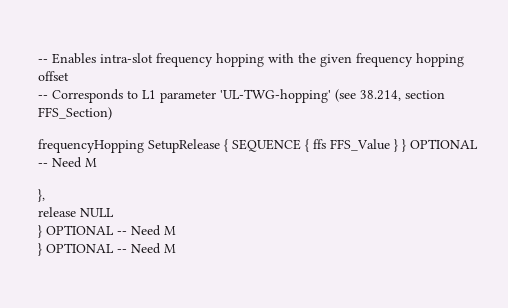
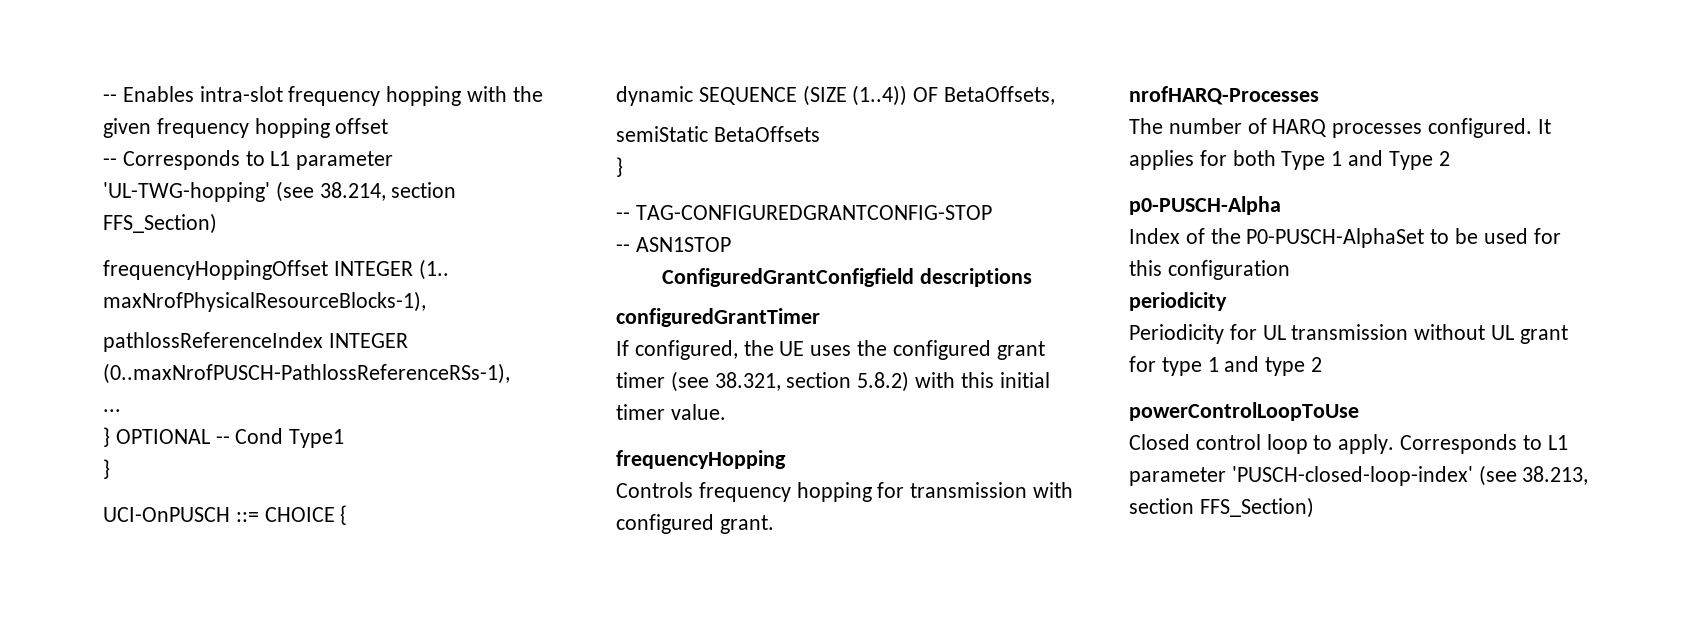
[38,139,478,153] [38,157,97,168] [38,189,45,202] [38,207,114,217] [38,225,176,238] [38,243,176,256] frequencyHopping SetupRelease { SEQUENCE { ffs FFS_Value } } OPTIONAL -- Need M // }, // release NULL // } OPTIONAL -- Need M // } OPTIONAL -- Need M -> [103,259,449,280] [103,291,426,312] [103,332,408,352] [103,363,510,384] [103,409,121,412] [103,427,345,448] [103,459,110,479] [103,505,348,525] [616,85,1056,106] [616,126,820,142] [616,157,623,177] [616,205,992,220] [616,237,731,252] [662,268,1032,287] [616,308,820,327] [616,340,1045,360] [616,371,1050,392] [616,404,726,420] [616,450,786,469] [616,482,1074,502] [616,514,774,534] [1129,86,1319,105] [1129,118,1551,138] [1129,150,1450,170] [1129,196,1281,215] [1129,228,1561,248] [1129,260,1290,280] [1129,292,1227,311] [1129,324,1568,344] [1129,356,1323,376] [1129,402,1359,421] [1129,434,1568,454] [1129,465,1589,486] [1129,497,1314,518] frequencyHoppingOffset INTEGER (1.. maxNrofPhysicalResourceBlocks-1), // pathlossReferenceIndex INTEGER (0..maxNrofPUSCH-PathlossReferenceRSs-1), // ... // } OPTIONAL -- Cond Type1 // } // UCI-OnPUSCH ::= CHOICE { // dynamic SEQUENCE (SIZE (1..4)) OF BetaOffsets, // semiStatic BetaOffsets // } // -- TAG-CONFIGUREDGRANTCONFIG-STOP // -- ASN1STOP // ConfiguredGrantConfigfield descriptions // configuredGrantTimer // If configured, the UE uses the configured grant timer (see 38.321, section 5.8.2) with this initial timer value. // frequencyHopping // Controls frequency hopping for transmission with configured grant. // nrofHARQ-Processes // The number of HARQ processes configured. It applies for both Type 1 and Type 2 // p0-PUSCH-Alpha // Index of the P0-PUSCH-AlphaSet to be used for this configuration // periodicity // Periodicity for UL transmission without UL grant for type 1 and type 2 // powerControlLoopToUse // Closed control loop to apply. Corresponds to L1 parameter 'PUSCH-closed-loop-index' (see 38.213, section FFS_Section)

